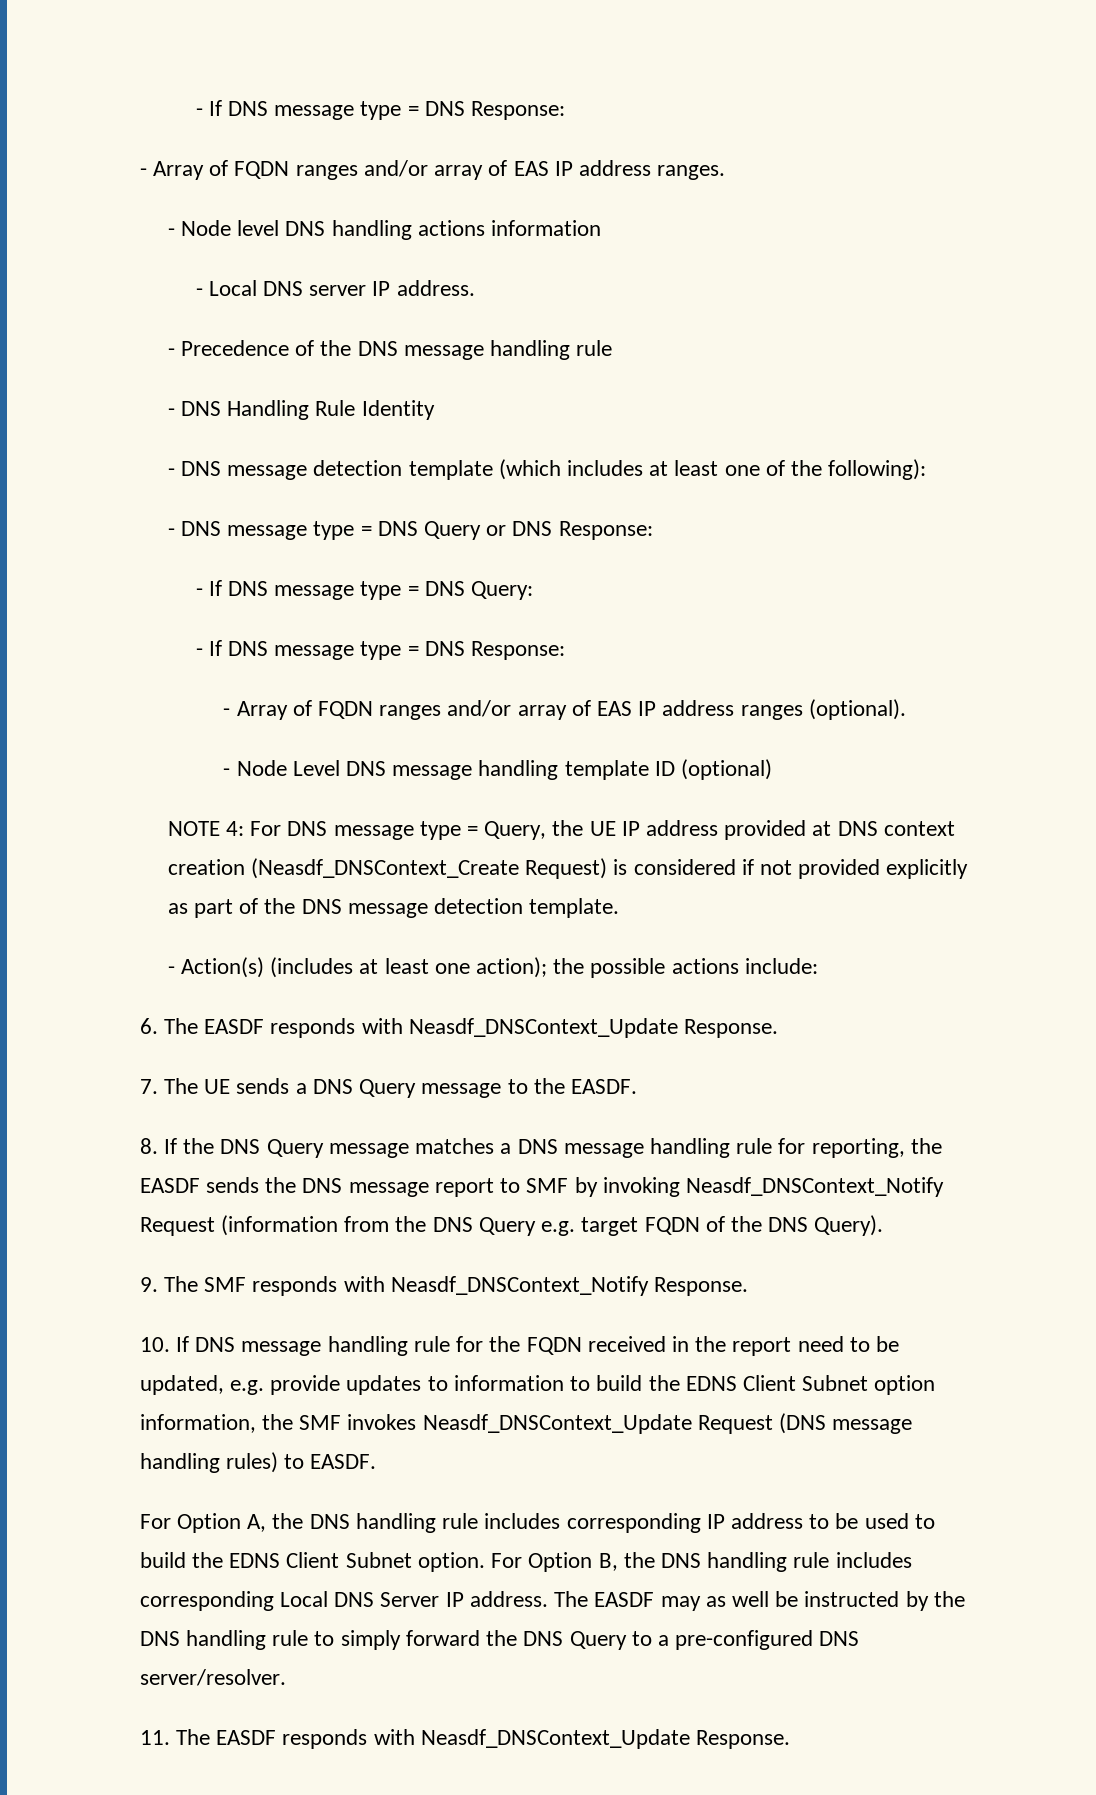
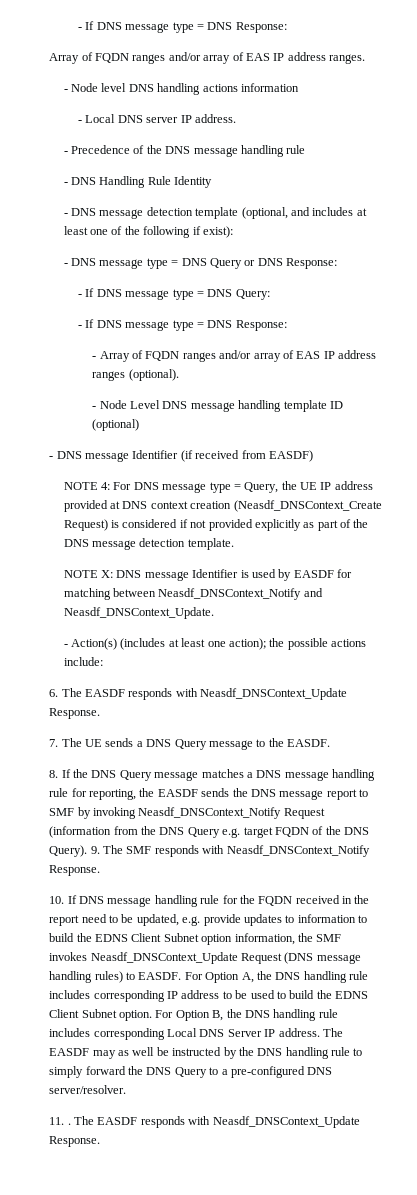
[195,100,565,120] [139,168,147,176] - If DNS message type = DNS Response: // - -> [78,21,287,33] - If DNS message type = DNS Response: //
[498,459,561,480] (which -> [241,207,310,219] (optional, and
[828,459,927,480] following): -> [143,226,233,238] following if exist):
(773, 769) none -> [49,450,313,462] // - DNS message Identifier (if received from EASDF)
(620, 908) none -> [63,569,353,581] [63,588,323,600] [63,607,214,619] // NOTE X: DNS message Identifier is used by EASDF for matching between Neasdf_DNSContext_Notify and Neasdf_DNSContext_Update.
(884, 1225) // -> (88, 851) none
(377, 1461) // -> (182, 976) none
(170, 1737) none -> [67,1123,71,1125] .

